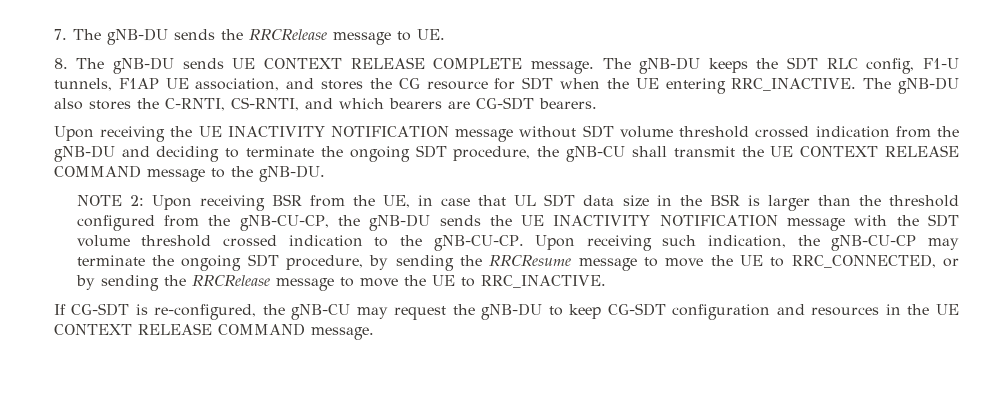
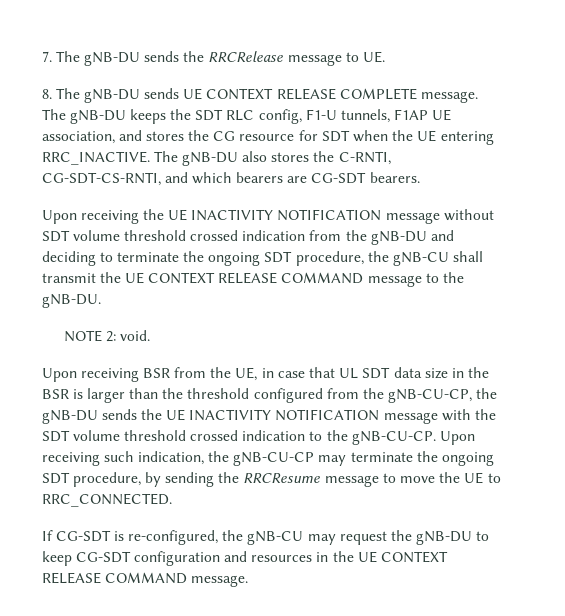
[230,97,299,111] CS-RNTI, -> [41,172,161,186] CG-SDT-CS-RNTI,
(144, 200) none -> [120,330,151,341] void. //
[791,254,959,268] [75,275,606,291] RRC_CONNECTED, or by sending the RRCRelease message to move the UE to RRC_INACTIVE. -> [41,493,172,507] RRC_CONNECTED.

